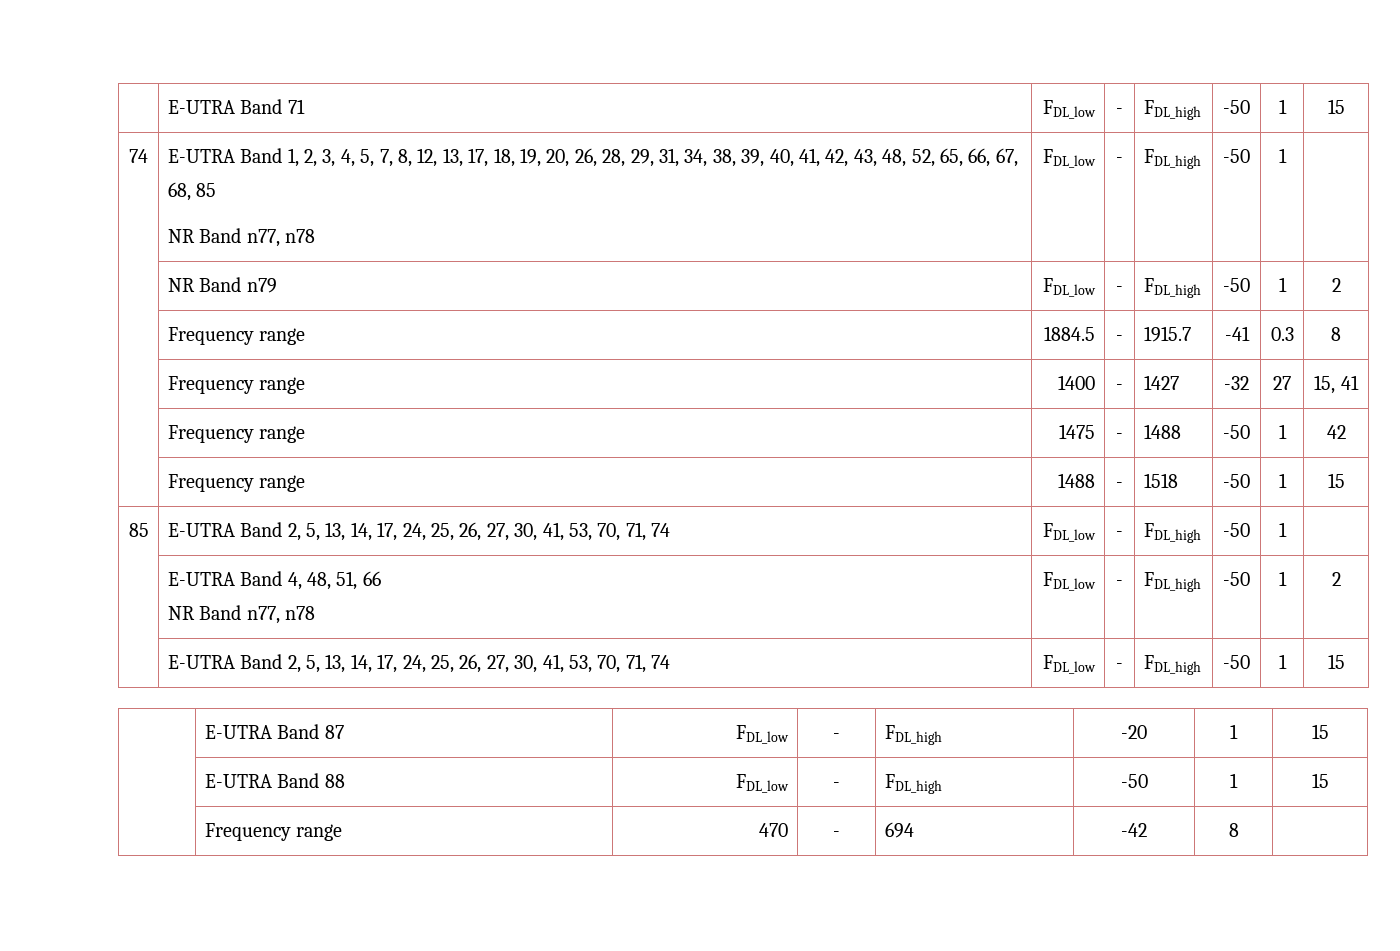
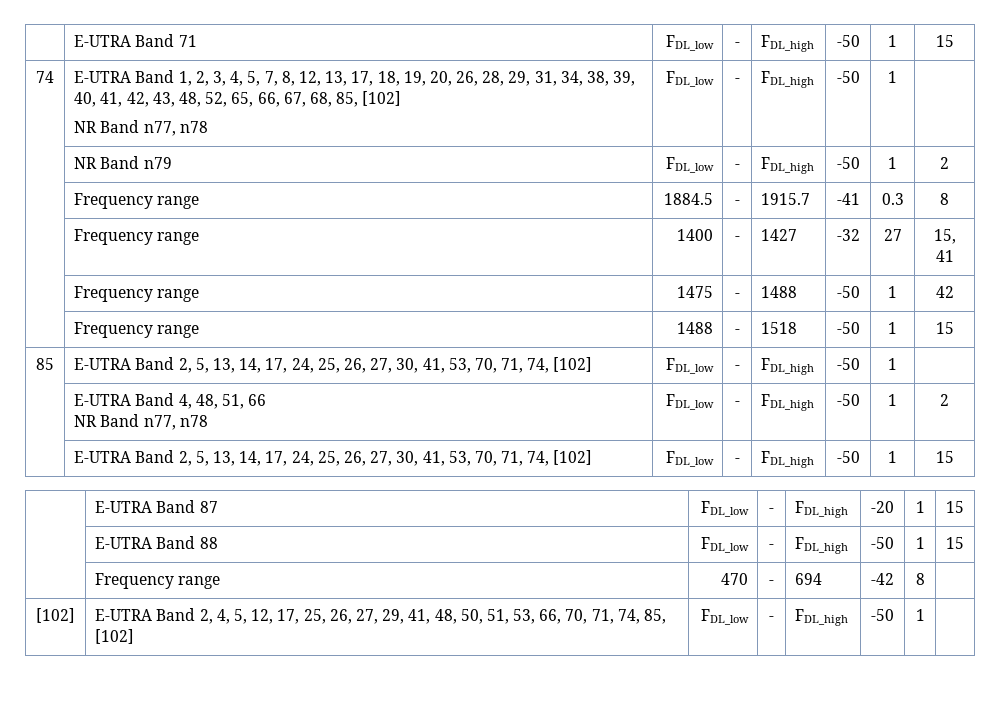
[196,183,217,197] 85 -> [336,91,402,107] 85, [102]
[651,523,671,537] 74 -> [527,357,593,373] 74, [102]
[651,655,671,669] 74 -> [527,450,593,466] 74, [102]
(1239, 830) none -> [36,608,75,623] [95,608,666,624] [95,629,135,644] [700,609,749,625] [769,616,774,621] [795,609,849,626] [871,609,894,621] [915,609,925,621] // [102] | E-UTRA Band 2, 4, 5, 12, 17, 25, 26, 27, 29, 41, 48, 50, 51, 53, 66, 70, 71, 74, 85, [102] | FDL_low | - | FDL_high | -50 | 1 |

